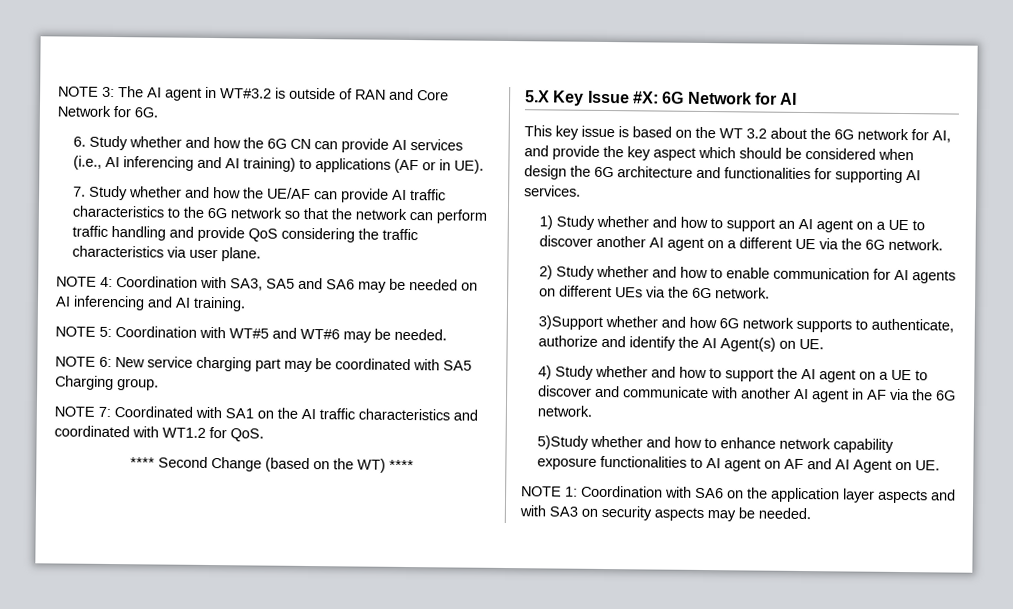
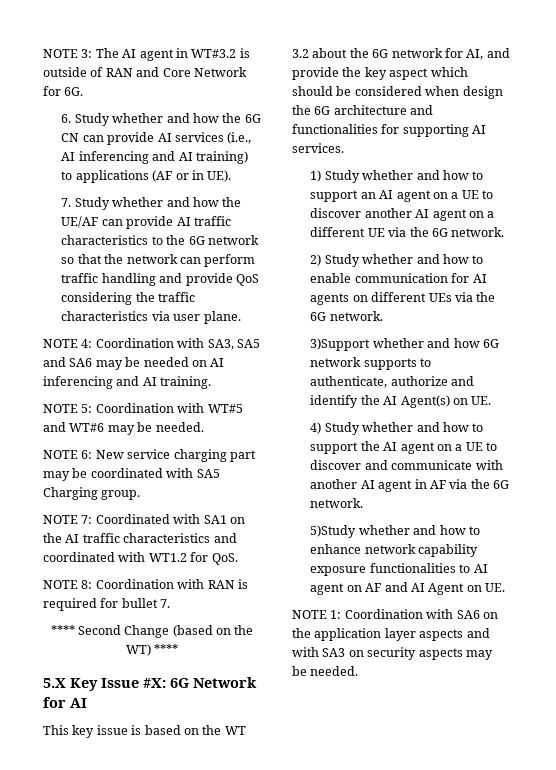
(264, 435) none -> [43,579,248,589] [43,598,171,611] // NOTE 8: Coordination with RAN is required for bullet 7.

